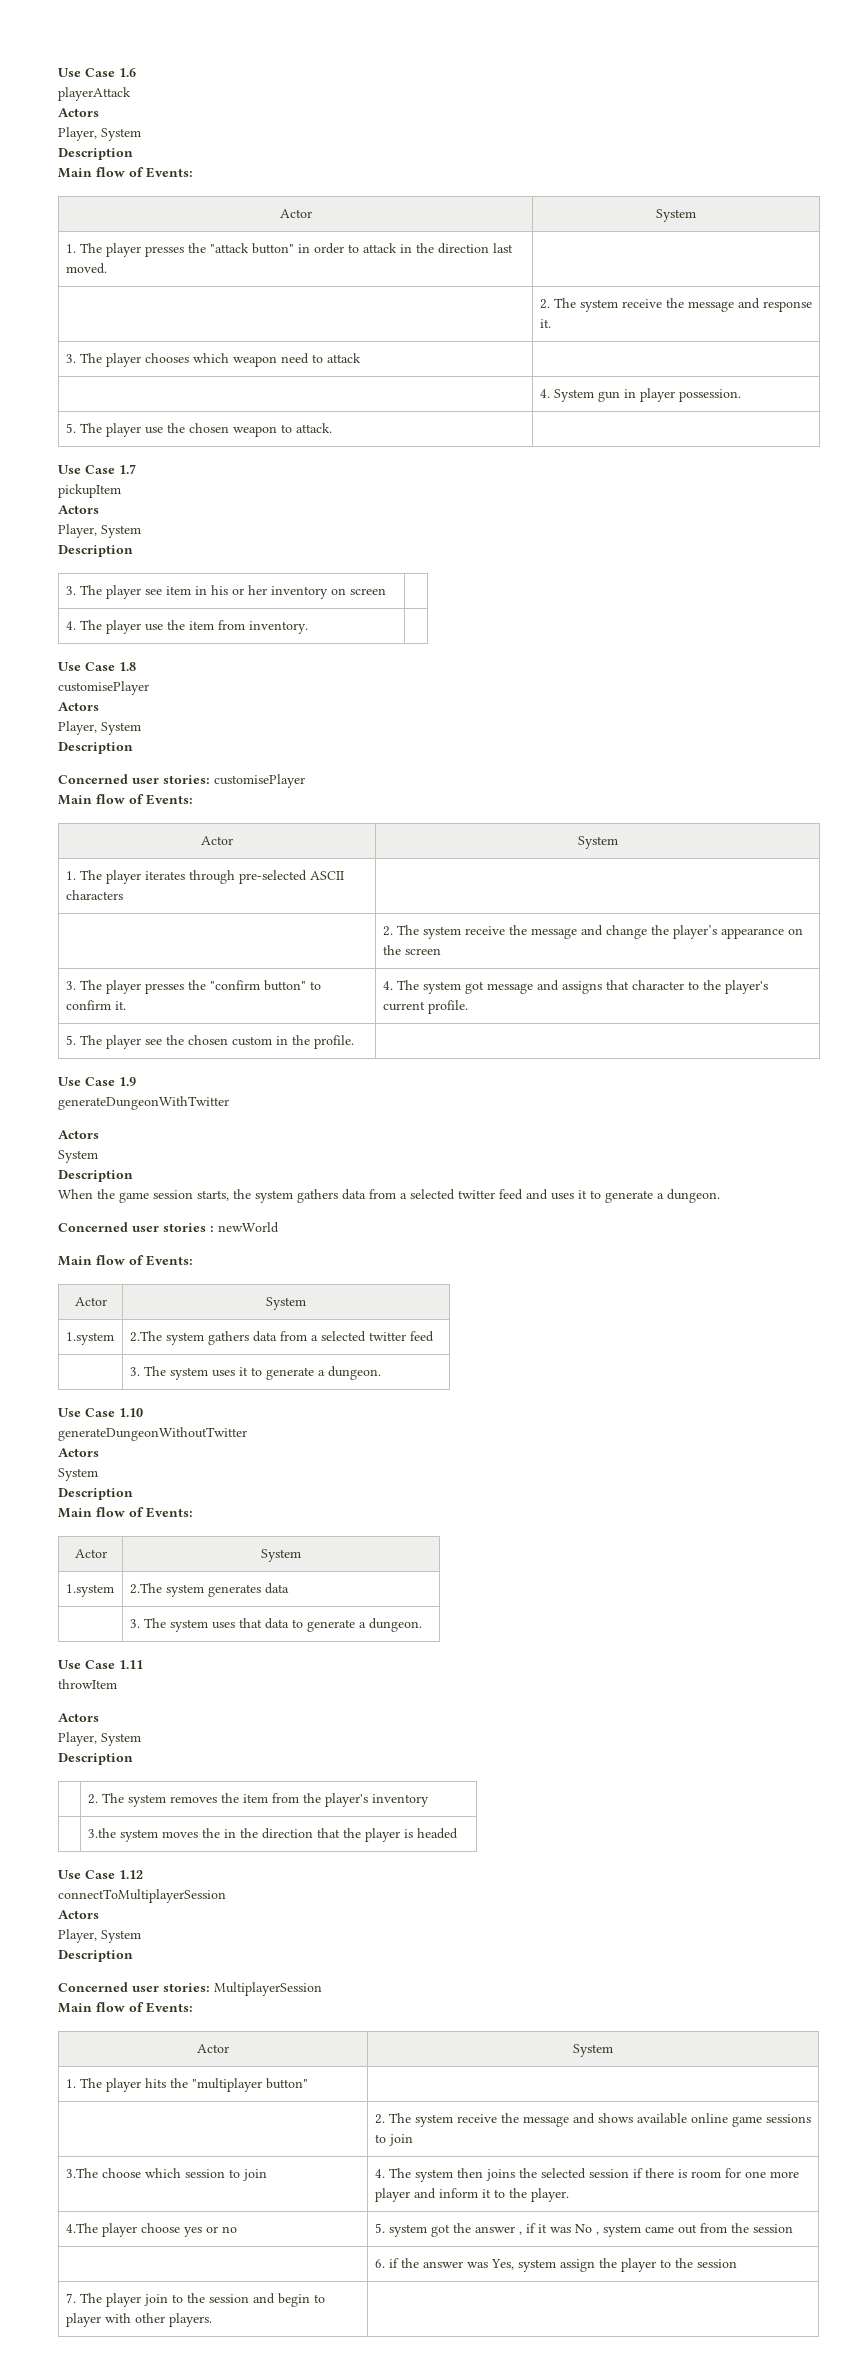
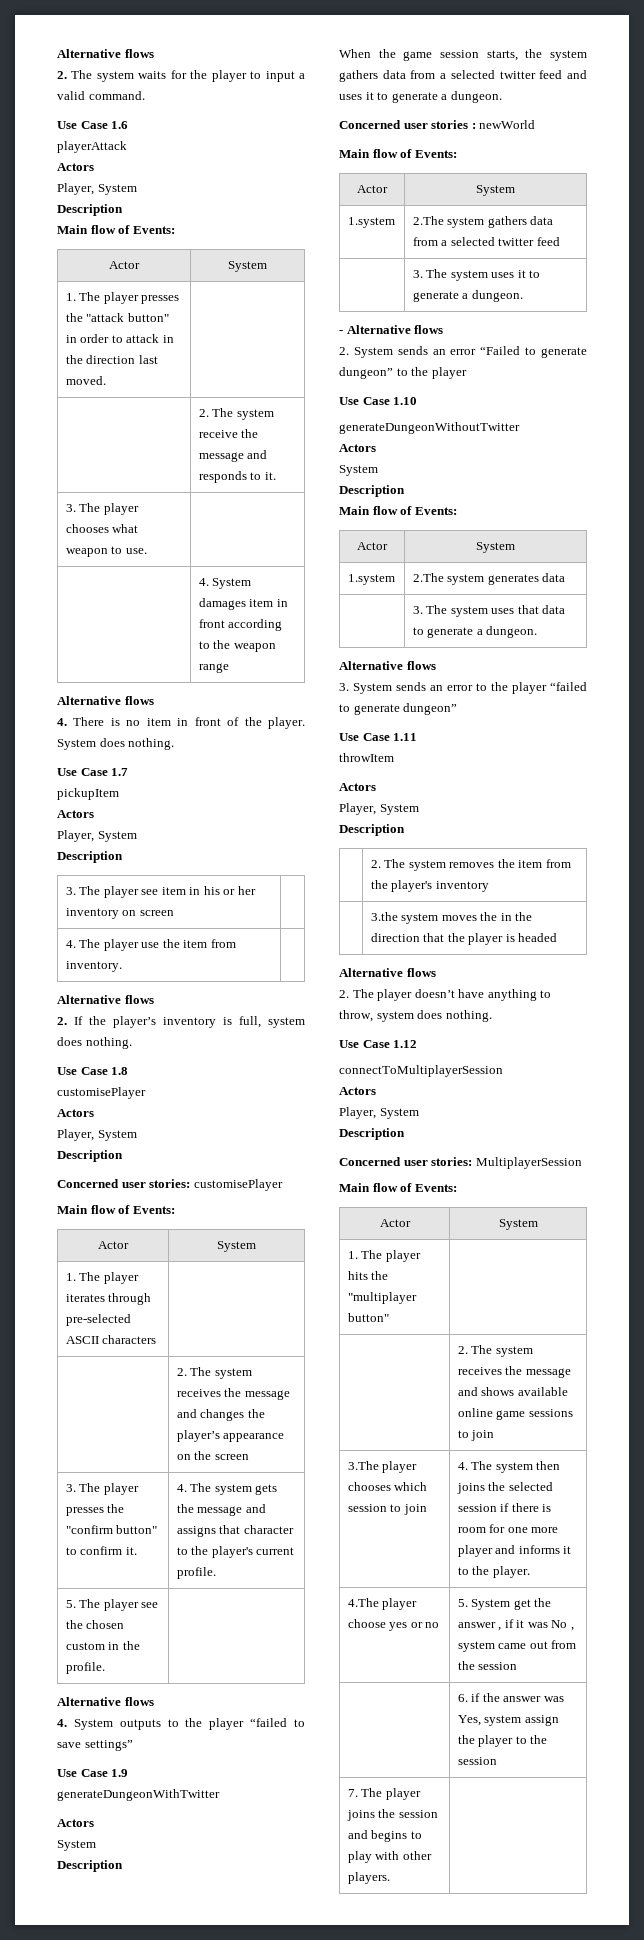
(58, 72) none -> [57,49,154,58] [57,70,306,82] [57,91,145,100] Alternative flows // 2. The system waits for the player to input a valid command. //
[762,301,812,312] response -> [198,471,262,483] responds to
[192,353,361,367] [539,388,741,402] [65,423,332,437] which weapon need to attack | // | 4. System gun in player possession. // 5. The player use the chosen weapon to attack. | -> [112,524,139,533] [65,546,147,557] [198,578,252,589] [198,598,288,610] [198,619,283,631] [198,640,276,652] [198,663,229,673] [57,696,154,705] [57,717,306,729] [57,738,175,750] what weapon to use. | // | 4. System damages item in front according to the weapon range // Alternative flows // 4. There is no item in front of the player. System does nothing.
(308, 627) none -> [57,995,154,1004] [57,1016,305,1028] [57,1037,132,1049] // Alternative flows // 2. If the player’s inventory is full, system does nothing.
[464,925,647,939] receive the message and change -> [176,1388,290,1400] [176,1409,245,1421] receives the message and changes
[464,981,484,994] got -> [255,1484,278,1495] [176,1504,194,1513] gets the
(354, 1042) none -> [57,1697,154,1706] [57,1718,305,1730] [57,1740,133,1751] // Alternative flows // 4. System outputs to the player “failed to save settings”
(381, 1373) none -> [339,325,444,334] [339,346,587,358] [339,367,467,379] // - Alternative flows // 2. System sends an error “Failed to generate dungeon” to the player
(422, 1625) none -> [339,661,436,670] [339,682,587,694] [339,703,458,715] // Alternative flows // 3. System sends an error to the player “failed to generate dungeon”
(458, 1833) none -> [339,968,436,977] [339,989,552,1001] [339,1010,492,1022] // Alternative flows // 2. The player doesn’t have anything to throw, system does nothing.
[456,2114,497,2123] receive -> [457,1367,502,1375] receives
[101,2168,141,2178] choose -> [382,1461,418,1473] [347,1482,391,1491] player chooses
[438,2188,478,2198] inform -> [518,1545,560,1554] informs
[388,2224,450,2237] system got -> [471,1599,531,1610] System get
[143,2294,183,2306] join to -> [346,1810,375,1821] joins
[277,2293,325,2307] [65,2313,101,2327] begin to player -> [371,1830,422,1842] [347,1851,372,1863] begins to play

